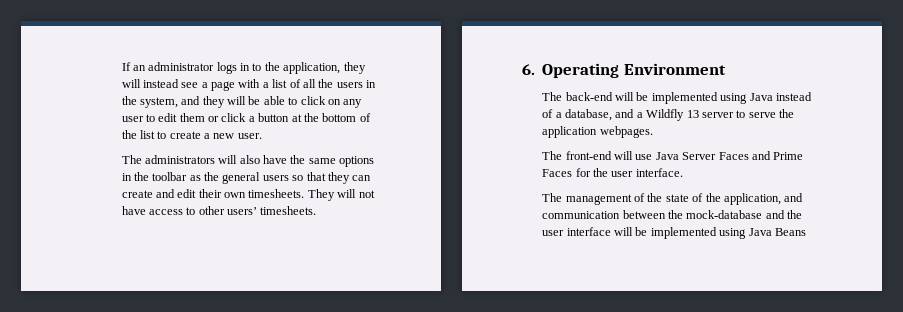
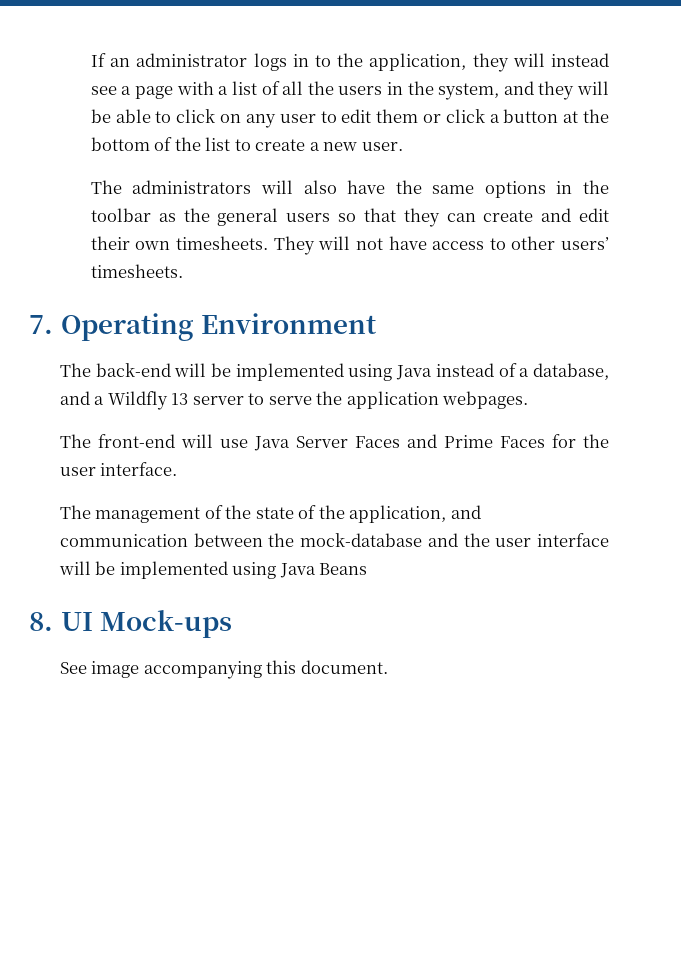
[522,64,535,75] 6. -> [29,315,53,334] 7.
(806, 232) none -> [29,610,233,638] [59,660,388,679] // 8. UI Mock-ups // See image accompanying this document.

